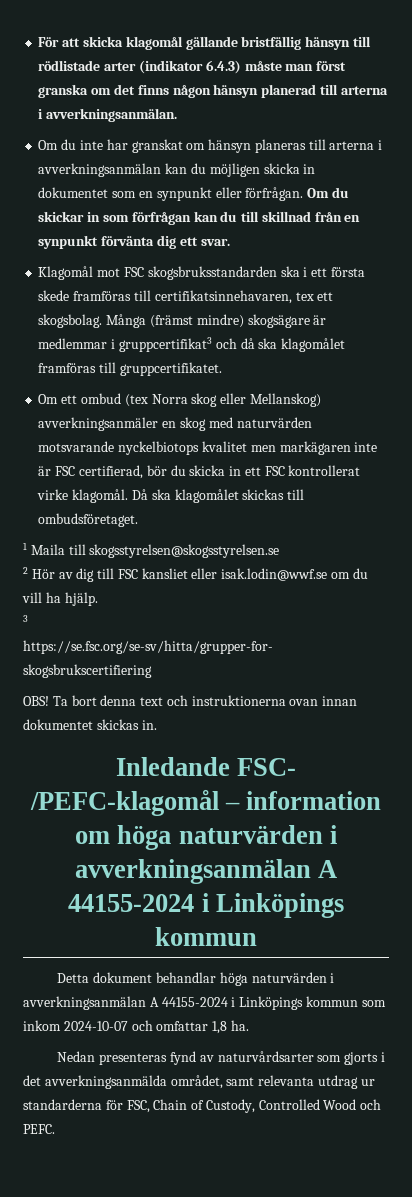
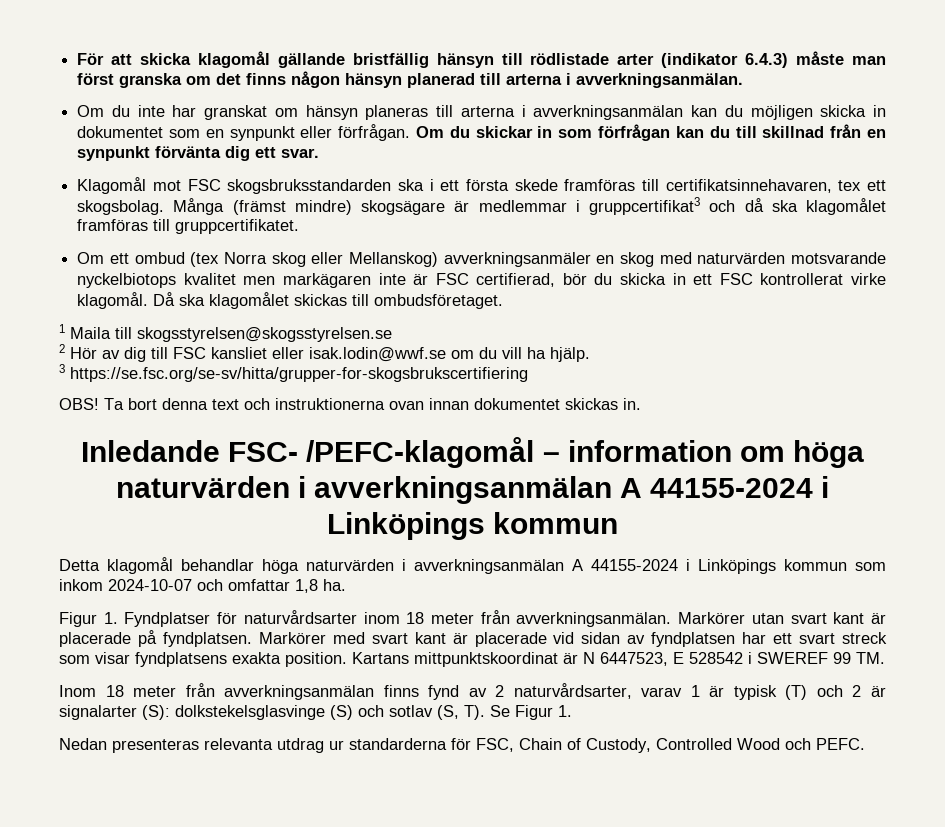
[93,972,153,983] dokument -> [107,557,173,574] klagomål
[57,1051,385,1065] [23,1075,255,1089] Nedan presenteras fynd av naturvårdsarter som gjorts i det avverkningsanmälda området, samt -> [59,610,886,627] [59,630,887,647] [59,652,885,667] [59,683,886,700] [59,705,572,720] [59,738,199,753] Figur 1. Fyndplatser för naturvårdsarter inom 18 meter från avverkningsanmälan. Markörer utan svart kant är placerade på fyndplatsen. Markörer med svart kant är placerade vid sidan av fyndplatsen har ett svart streck som visar fyndplatsens exakta position. Kartans mittpunktskoordinat är N 6447523, E 528542 i SWEREF 99 TM. // Inom 18 meter från avverkningsanmälan finns fynd av 2 naturvårdsarter, varav 1 är typisk (T) och 2 är signalarter (S): dolkstekelsglasvinge (S) och sotlav (S, T). Se Figur 1. // Nedan presenteras

